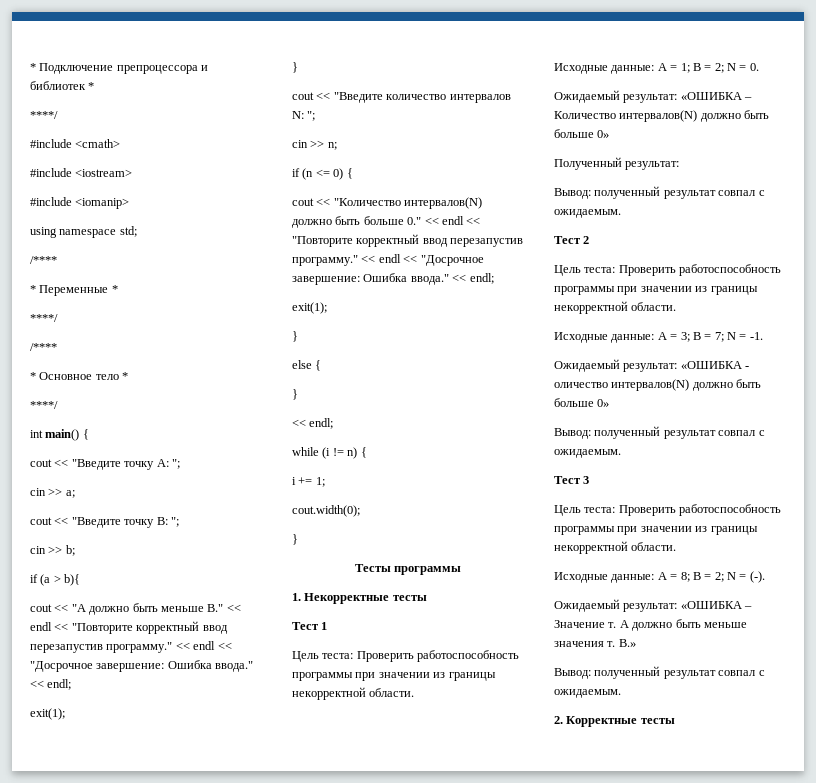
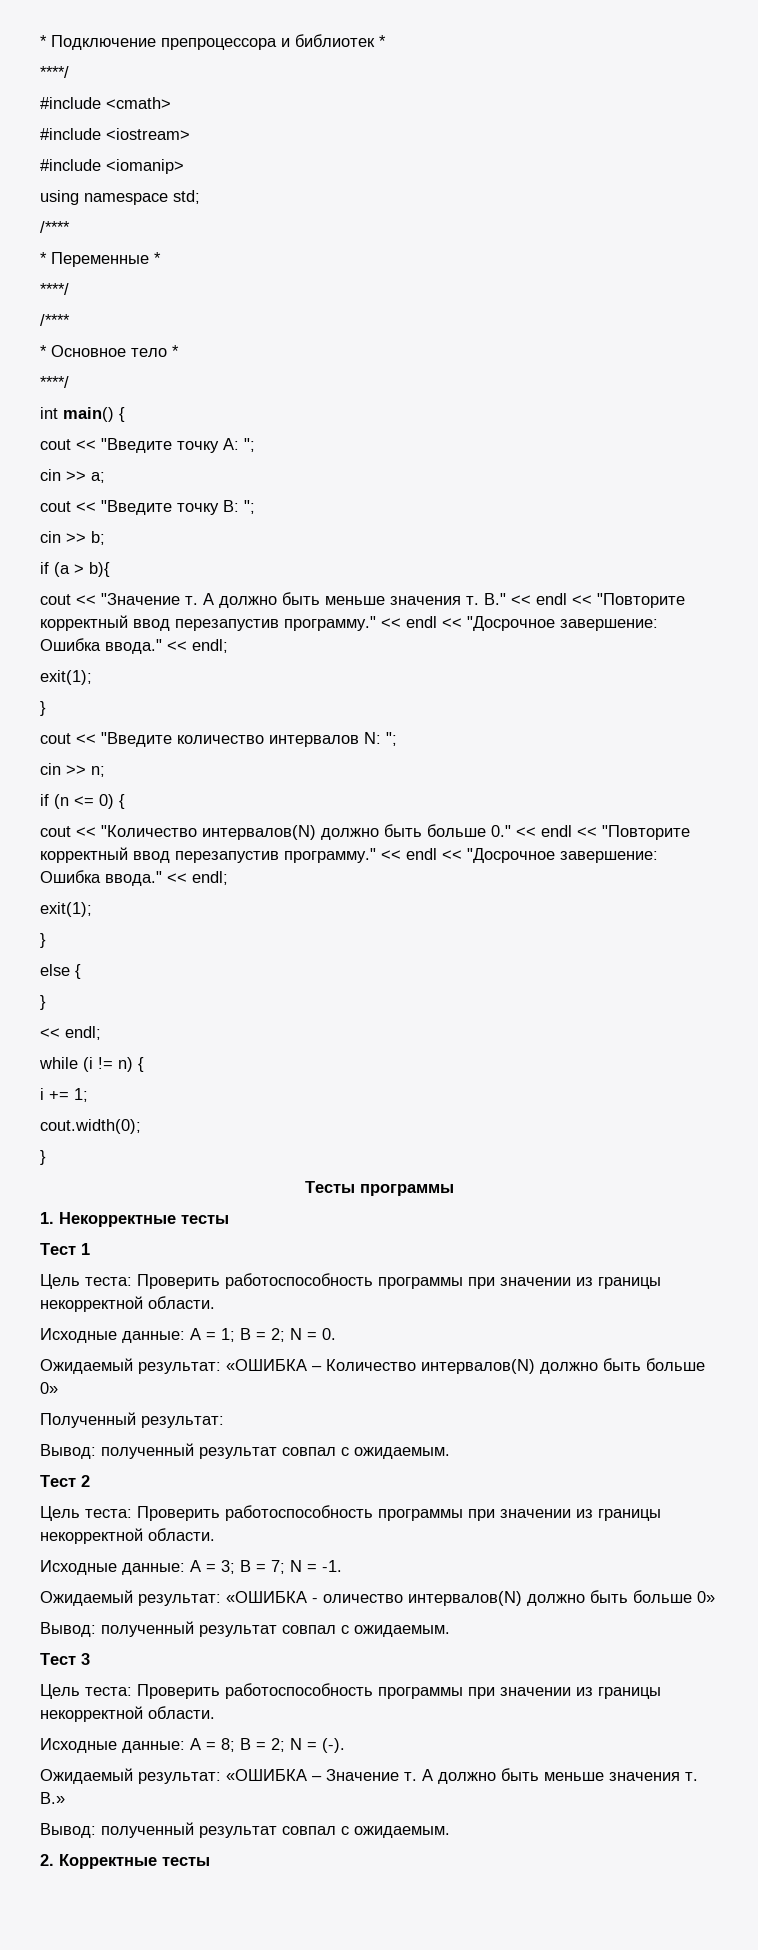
[71,603,204,615] "A должно быть меньше -> [101,592,479,608] "Значение т. A должно быть меньше значения т.

